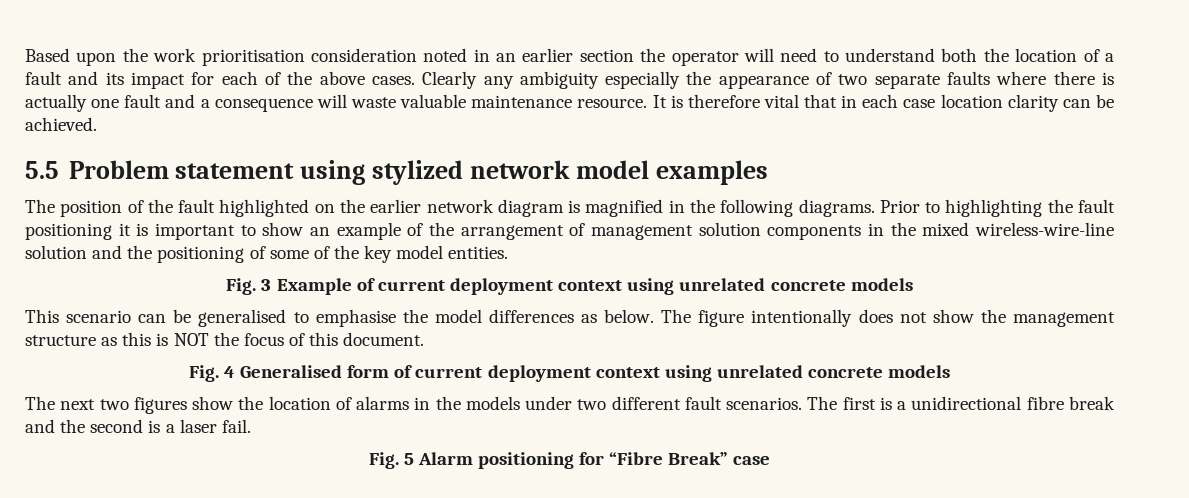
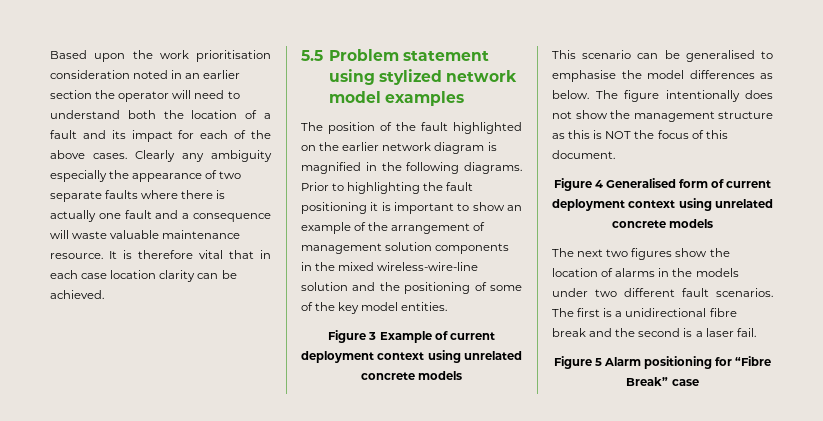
[226,278,257,295] Fig. -> [328,330,367,343] Figure
[188,365,219,382] Fig. -> [553,178,592,191] Figure
[368,452,399,469] Fig. -> [553,356,592,369] Figure

